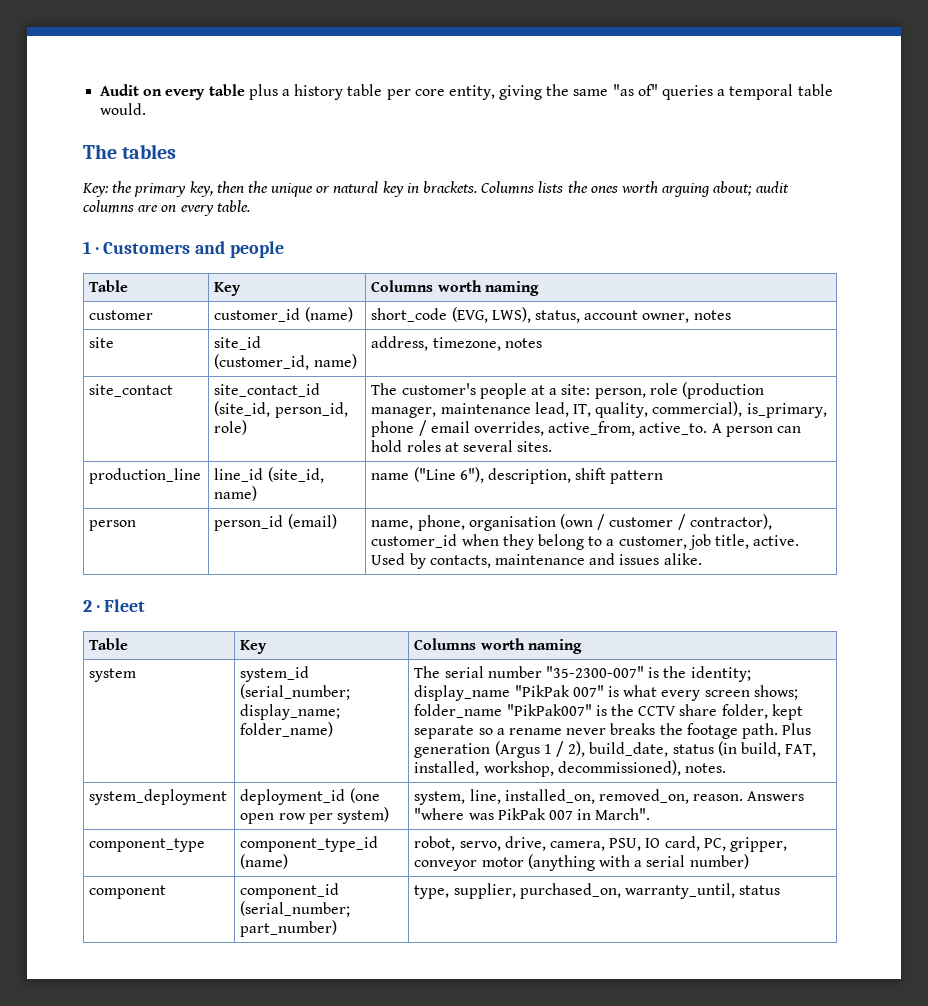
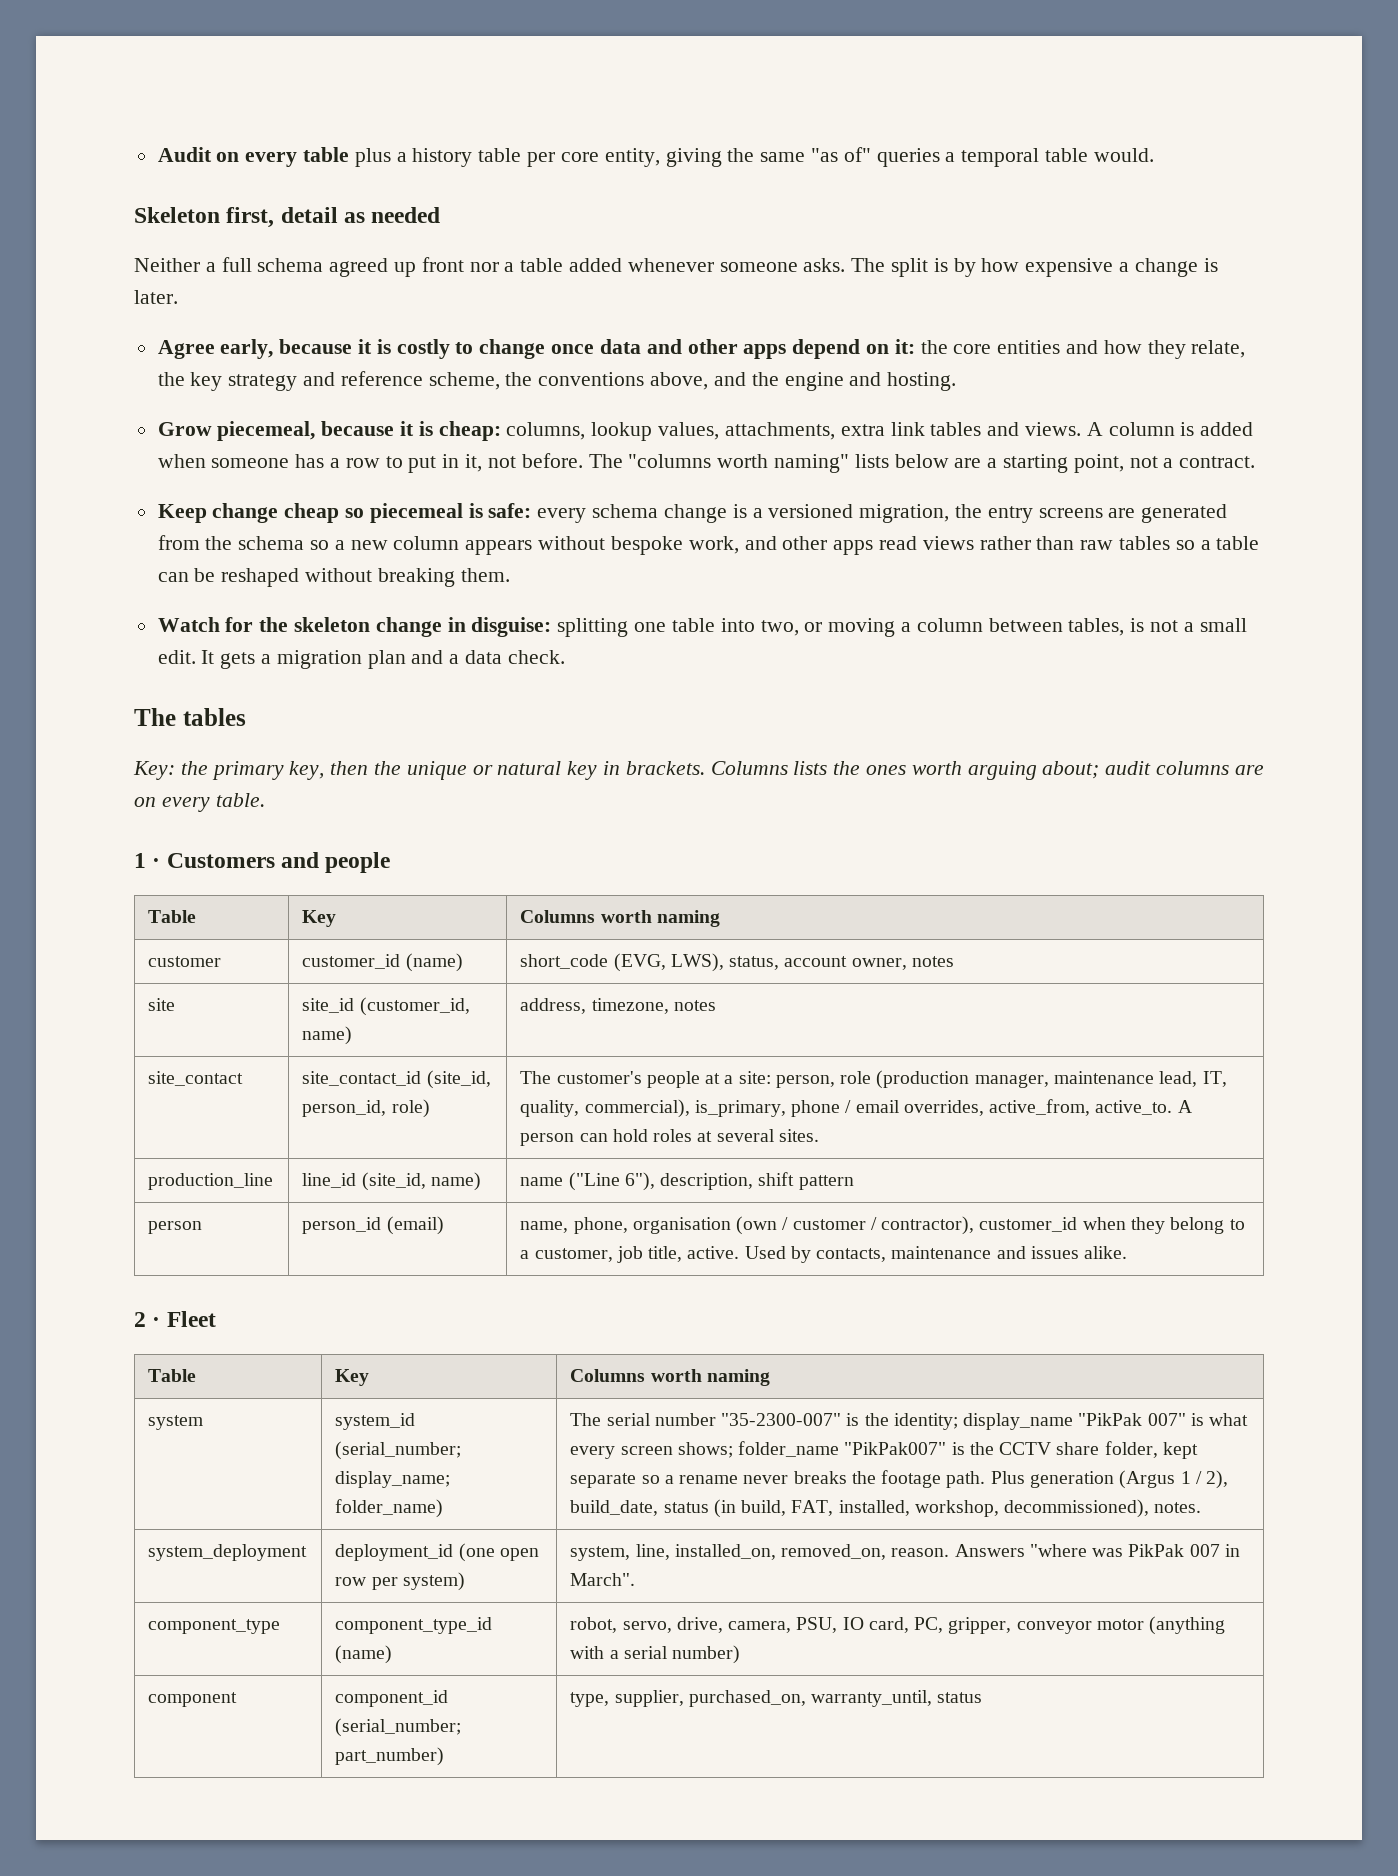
(147, 109) none -> [134,207,441,228] [134,257,1218,277] [134,290,178,304] [157,339,1246,359] [157,371,957,391] [157,421,1254,441] [157,453,1256,473] [157,503,1228,523] [157,535,1260,555] [157,568,510,587] [157,617,1247,637] [157,650,565,669] // Skeleton first, detail as needed // Neither a full schema agreed up front nor a table added whenever someone asks. The split is by how expensive a change is later. // Agree early, because it is costly to change once data and other apps depend on it: the core entities and how they relate, the key strategy and reference scheme, the conventions above, and the engine and hosting. // Grow piecemeal, because it is cheap: columns, lookup values, attachments, extra link tables and views. A column is added when someone has a row to put in it, not before. The "columns worth naming" lists below are a starting point, not a contract. // Keep change cheap so piecemeal is safe: every schema change is a versioned migration, the entry screens are generated from the schema so a new column appears without bespoke work, and other apps read views rather than raw tables so a table can be reshaped without breaking them. // Watch for the skeleton change in disguise: splitting one table into two, or moving a column between tables, is not a small edit. It gets a migration plan and a data check.

